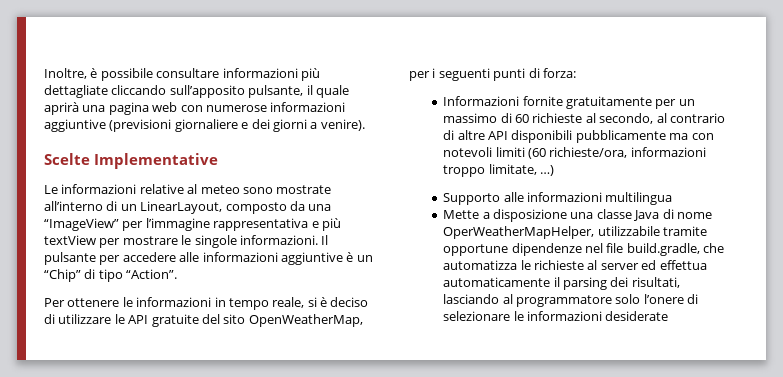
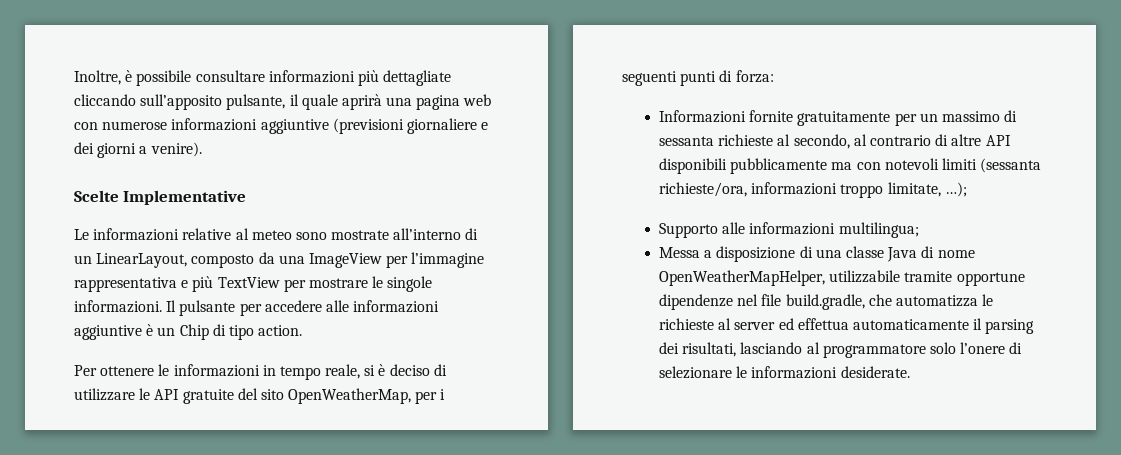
[44,218,119,231] “ImageView” -> [308,253,382,268] ImageView
[44,235,96,245] textView -> [217,277,280,288] TextView
[44,269,81,282] “Chip” -> [179,324,209,340] Chip
[126,269,178,279] “Action”. -> [258,325,303,336] action.
[515,114,530,123] 60 -> [659,136,715,146] sessanta
[528,148,547,159] (60 -> [980,158,1042,173] (sessanta
[540,165,555,176] …) -> [944,182,967,197] …);
[605,192,673,205] [443,210,480,219] multilingua // Mette -> [838,222,919,238] [659,247,701,258] multilingua; // Messa
(568, 215) none -> [799,246,813,258] di
[443,226,595,239] OperWeatherMapHelper, -> [659,270,826,286] OpenWeatherMapHelper,
[605,311,669,321] desiderate -> [840,366,910,378] desiderate.

